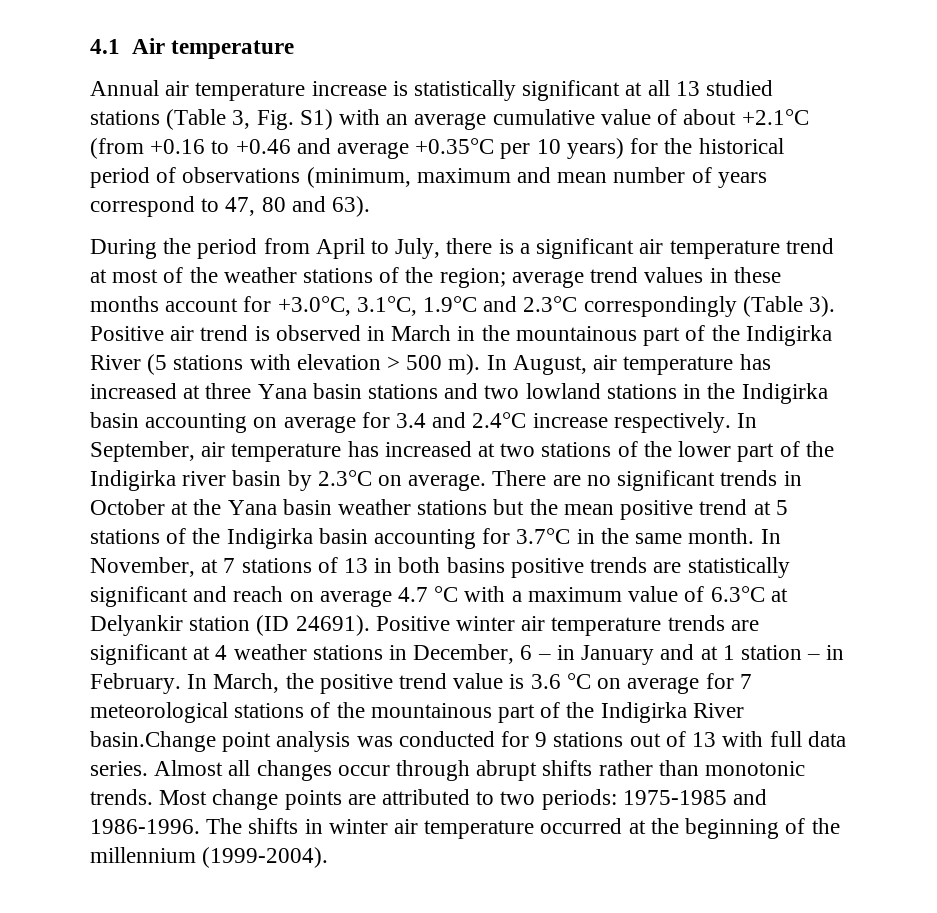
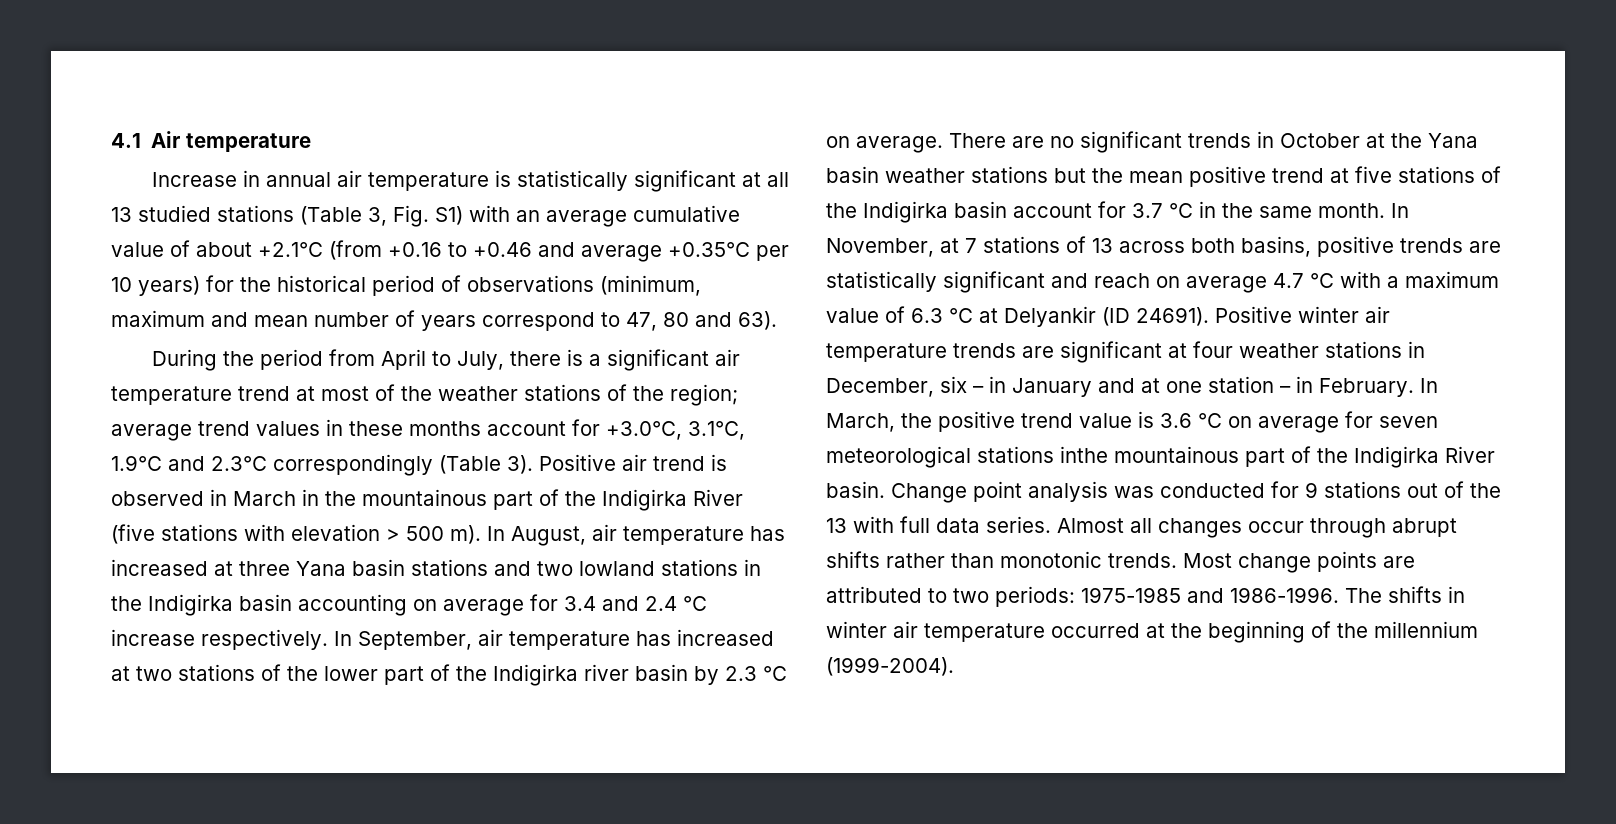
[90,80,387,101] Annual air temperature increase -> [152,170,490,191] Increase in annual air temperature
[147,354,168,375] (5 -> [111,524,155,544] (five
[472,412,527,428] 2.4°С -> [645,596,707,611] 2.4 °С
[317,470,372,486] 2.3°С -> [725,666,787,681] 2.3 °С
[775,500,788,515] 5 -> [1355,166,1392,183] five
[374,528,571,549] accounting for 3.7°С -> [1013,201,1193,218] account for 3.7 °С
[374,557,505,573] in both basins -> [1119,236,1311,257] across both basins,
[710,586,765,602] 6.3°С -> [911,308,973,323] 6.3 °С
[189,616,251,631] station -> (1096, 316) none
[215,645,228,660] 4 -> [1193,341,1233,358] four
[520,645,533,660] 6 -> [940,376,967,393] six
[722,645,735,660] 1 -> [1166,381,1202,393] one
[739,674,752,689] 7 -> [1379,416,1438,428] seven
[310,702,744,723] [90,731,216,752] of the mountainous part of the Indigirka River basin.Change -> [1060,446,1495,468] [826,481,967,503] inthe mountainous part of the Indigirka River basin. Change
(686, 739) none -> [1470,483,1501,498] the

